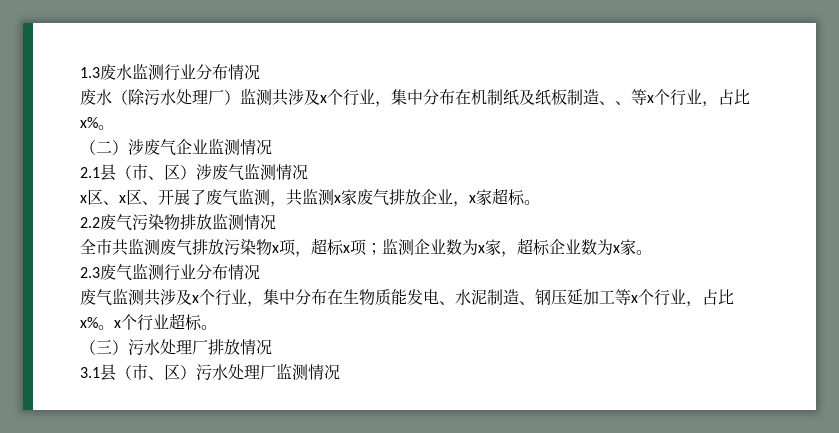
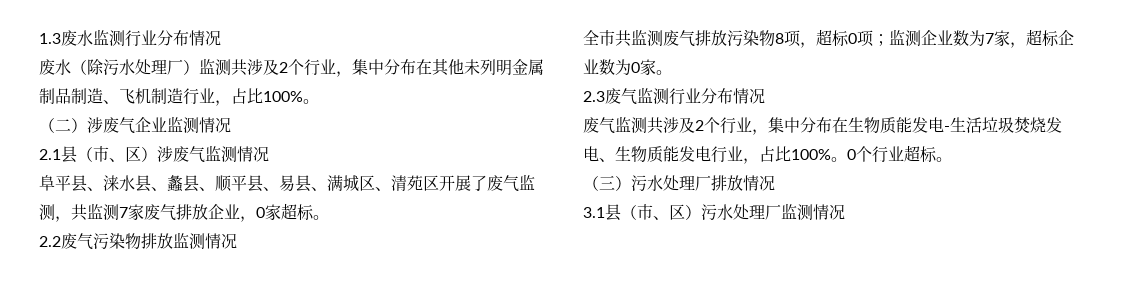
[320,89,750,107] [80,117,98,128] x个行业，集中分布在机制纸及纸板制造、、等x个行业，占比x% -> [279,59,544,77] [39,88,303,106] 2个行业，集中分布在其他未列明金属制品制造、飞机制造行业，占比100%
[80,189,158,205] x区、x区、 -> [39,175,439,192] 阜平县、涞水县、蠡县、顺平县、易县、满城区、清苑区
[334,195,341,203] x -> [119,207,128,218] 7
[469,195,476,203] x -> [256,207,265,218] 0
[272,245,279,253] x -> [775,33,784,44] 8
[343,245,350,253] x -> [848,33,857,44] 0
[478,245,485,253] x -> [985,33,994,44] 7
[613,245,620,253] x -> [631,62,640,73] 0
[192,295,199,303] x -> [695,120,704,131] 2
[439,289,734,307] [80,317,121,330] 、水泥制造、钢压延加工等x个行业，占比x%。x -> [944,116,1062,133] [583,146,856,164] -生活垃圾焚烧发电、生物质能发电行业，占比100%。0

